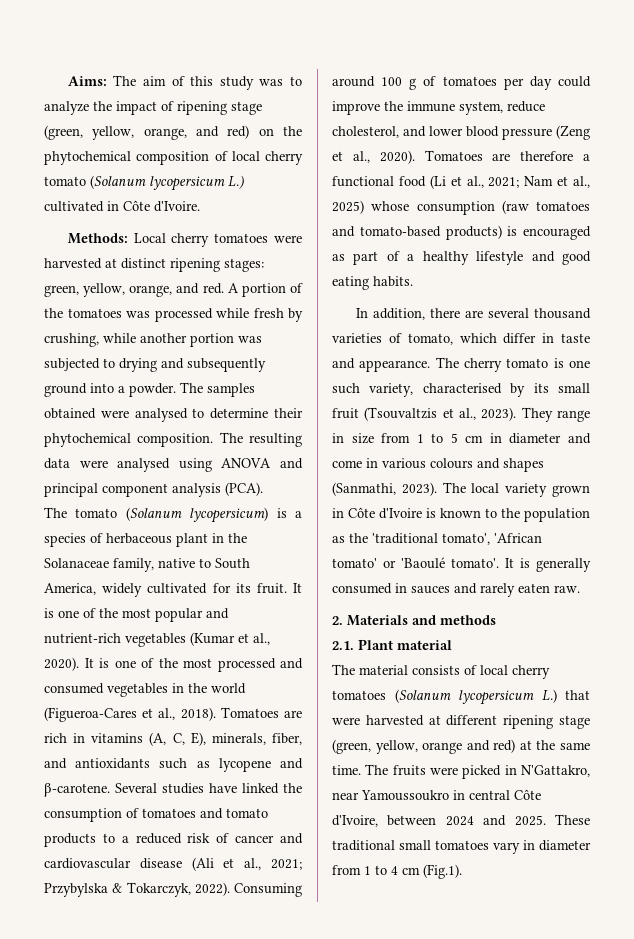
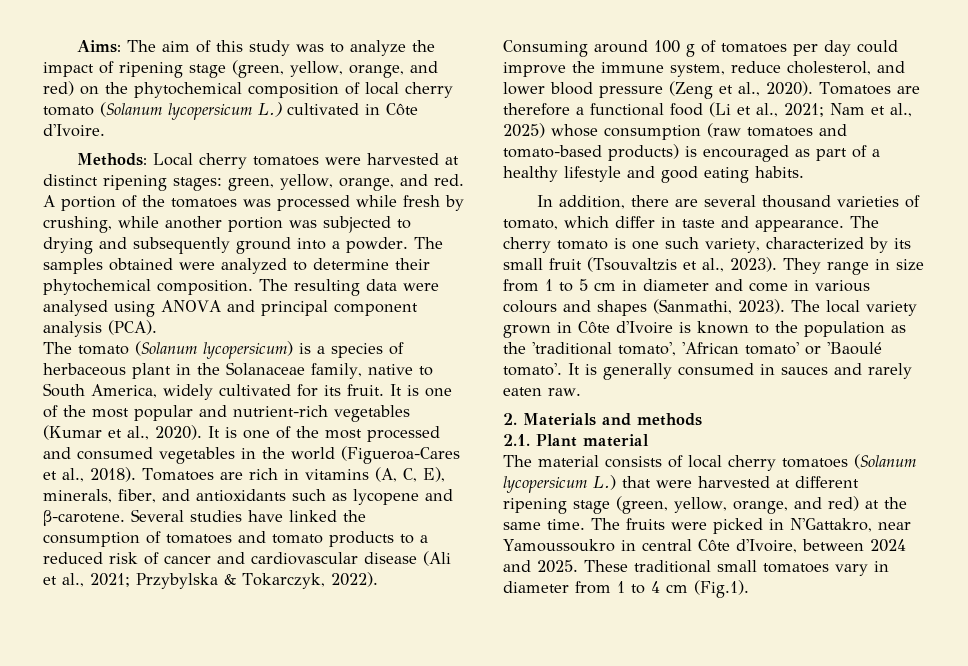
[134,408,188,422] analysed -> [221,258,287,274] analyzed
[422,383,502,394] characterised -> [765,237,864,250] characterized
[422,742,463,754] orange -> [732,501,788,514] orange,

